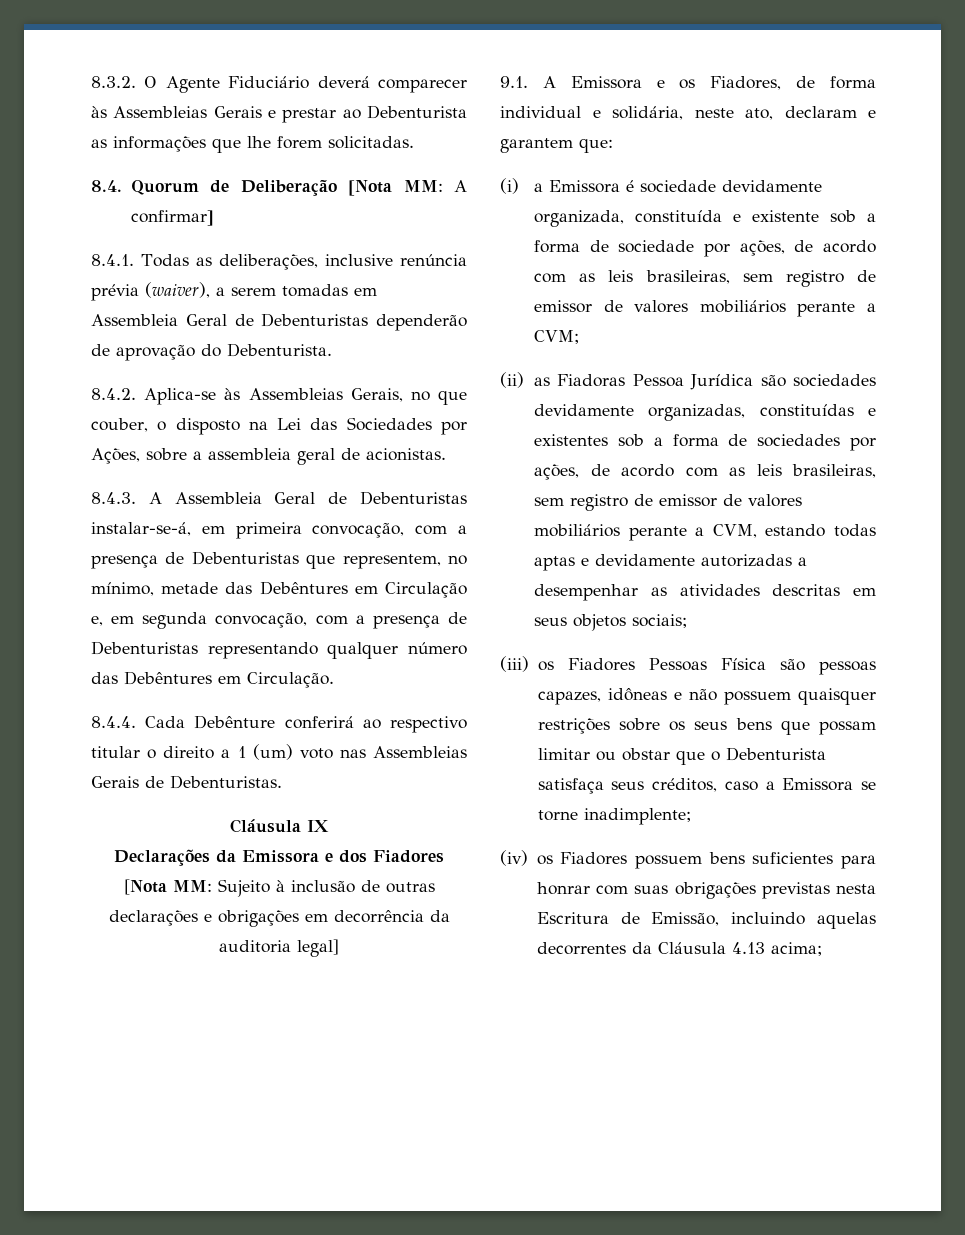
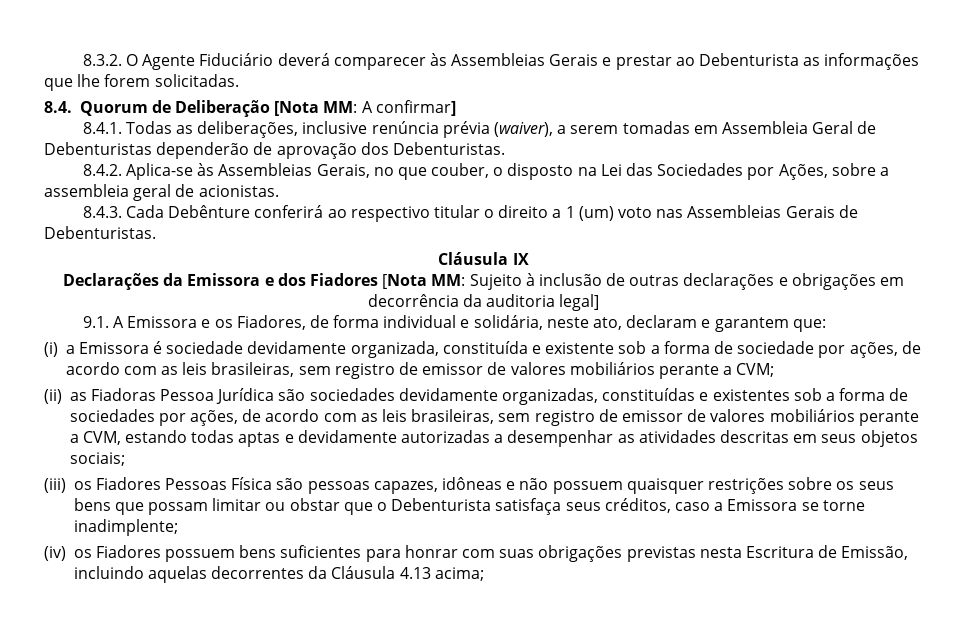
[201,343,332,357] do Debenturista. -> [360,142,505,155] dos Debenturistas.
[148,491,468,505] [91,522,468,539] [91,551,467,569] [91,581,467,598] [91,612,468,629] [91,641,468,659] [91,671,334,688] [91,716,136,728] A Assembleia Geral de Debenturistas instalar-se-á, em primeira convocação, com a presença de Debenturistas que representem, no mínimo, metade das Debêntures em Circulação e, em segunda convocação, com a presença de Debenturistas representando qualquer número das Debêntures em Circulação. // 8.4.4. -> (122, 212) none

